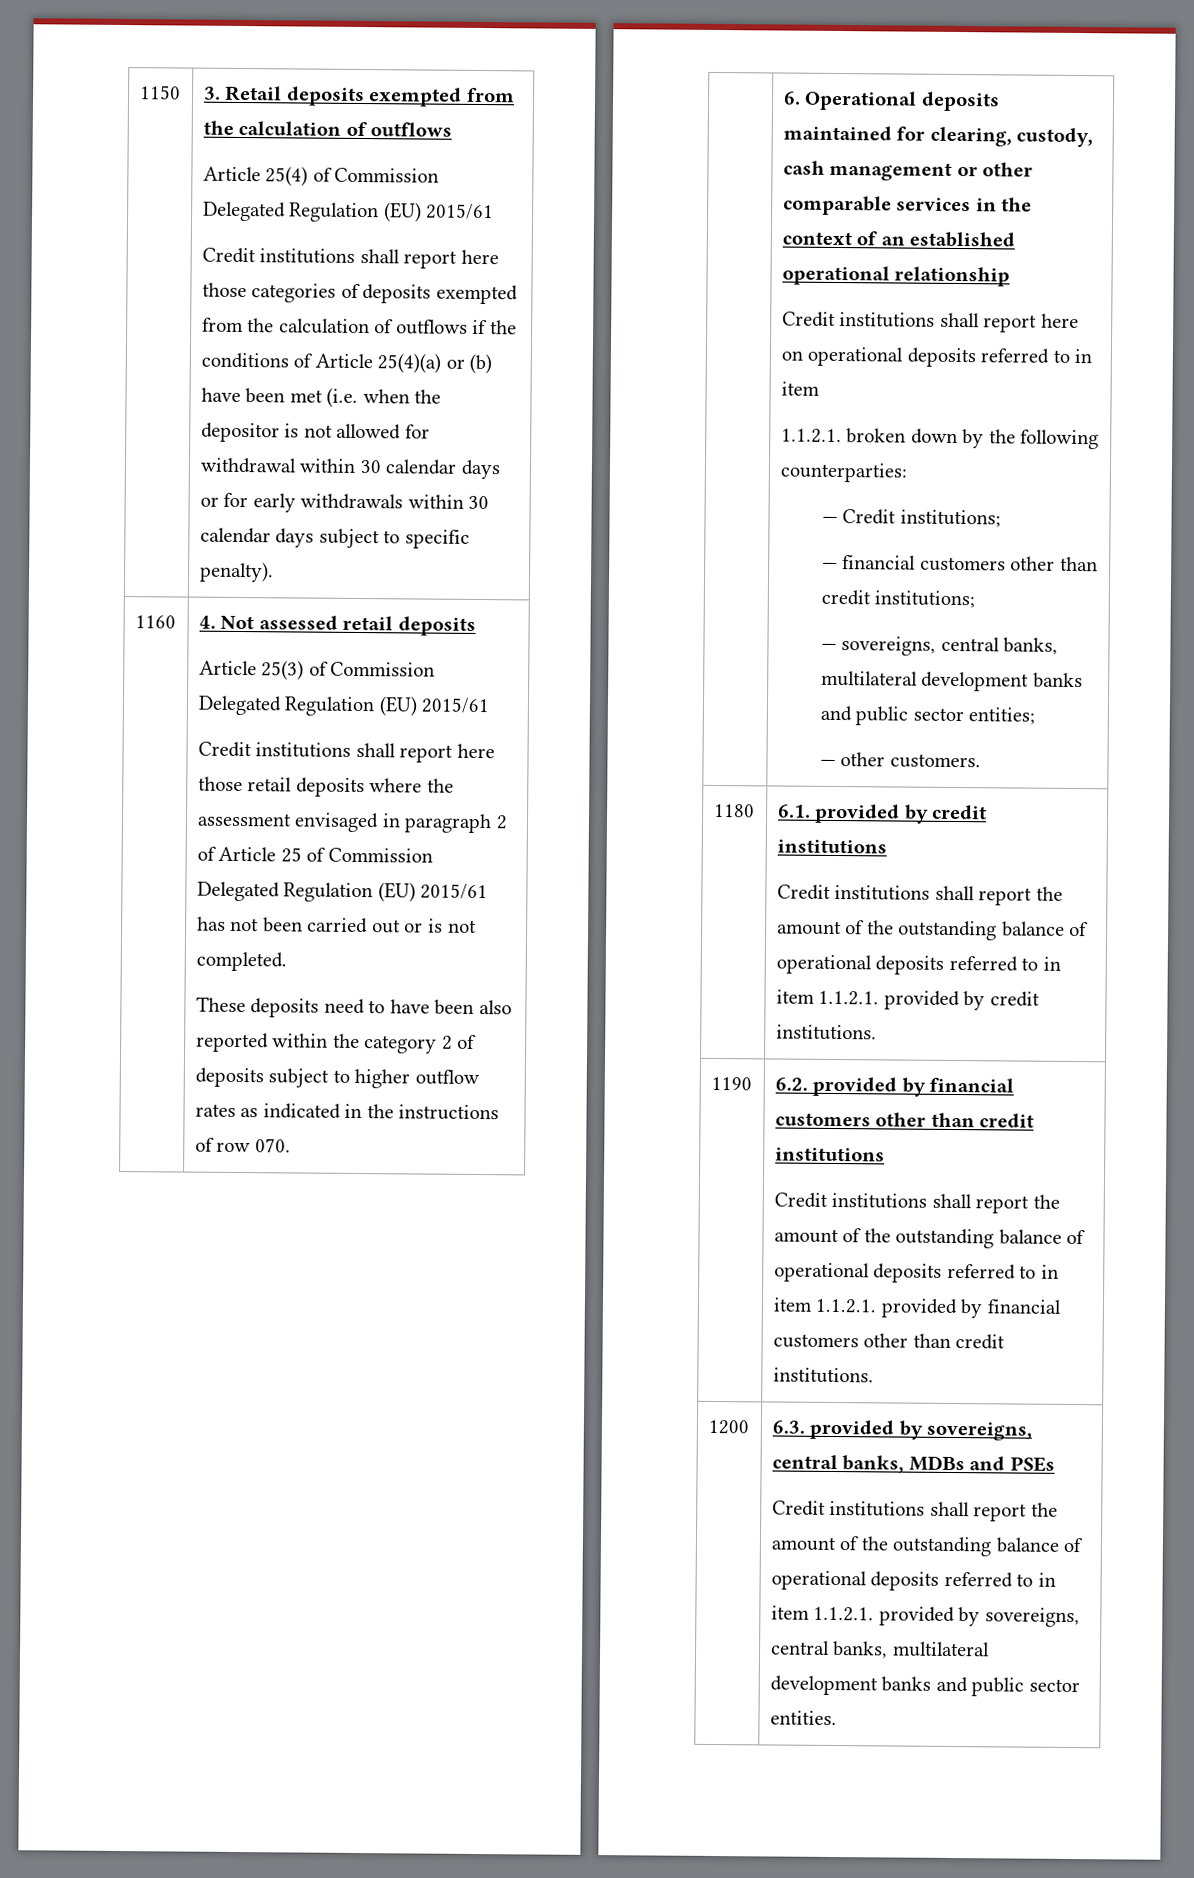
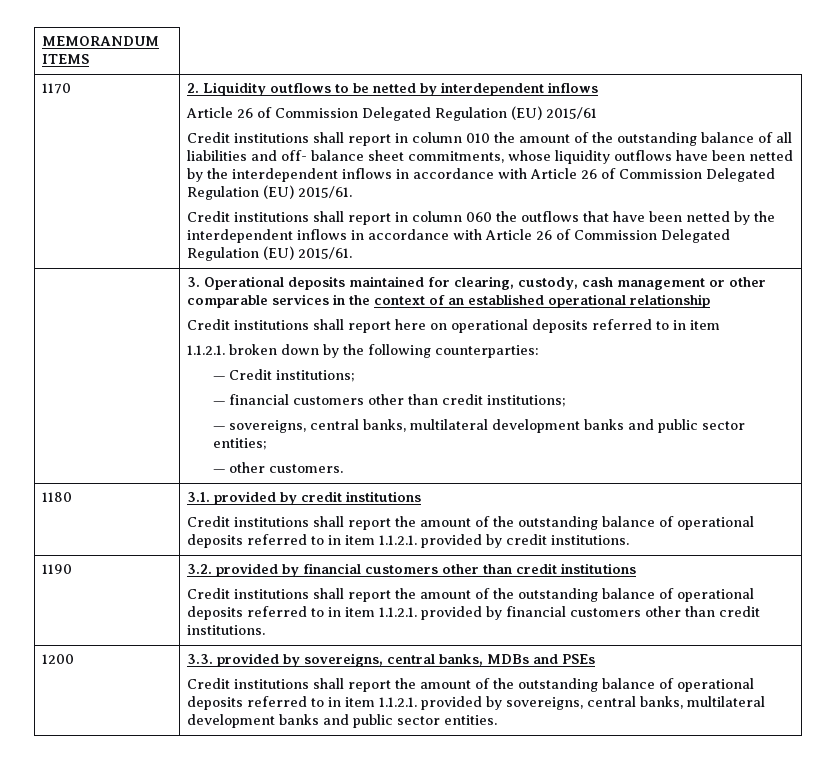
[139,85,181,100] [203,85,515,107] [202,120,453,137] [202,166,309,187] 1150 | 3. Retail deposits exempted from the calculation of outflows // Article 25(4) -> [42,36,160,46] [42,54,90,64] [42,83,72,94] [187,82,599,96] [186,107,254,118] MEMORANDUM ITEMS // 1170 | 2. Liquidity outflows to be netted by interdependent inflows // Article 26
[460,249,499,265] [201,282,518,305] [201,317,517,335] [200,352,493,375] [200,387,442,408] [200,422,430,443] [199,457,501,480] [199,492,490,513] [199,527,470,549] [198,561,274,583] [134,615,176,629] [198,615,476,636] [198,660,436,681] [197,695,491,717] [197,741,495,763] [197,776,454,798] [196,812,508,834] [196,846,433,863] [196,881,489,903] [196,916,477,934] [195,951,287,972] [195,996,512,1018] [195,1032,478,1054] [194,1067,480,1089] [194,1103,500,1121] [194,1137,291,1153] [782,91,801,105] here those categories of deposits exempted from the calculation of outflows if the conditions of Article 25(4)(a) or (b) have been met (i.e. when the depositor is not allowed for withdrawal within 30 calendar days or for early withdrawals within 30 calendar days subject to specific penalty). // 1160 | 4. Not assessed retail deposits // Article 25(3) of Commission Delegated Regulation (EU) 2015/61 // Credit institutions shall report here those retail deposits where the assessment envisaged in paragraph 2 of Article 25 of Commission Delegated Regulation (EU) 2015/61 has not been carried out or is not completed. // These deposits need to have been also reported within the category 2 of deposits subject to higher outflow rates as indicated in the instructions of row 070. // | 6. -> [395,132,793,146] [187,150,794,164] [187,168,776,182] [187,185,353,200] [187,211,776,225] [187,229,731,243] [187,246,353,261] [187,277,201,287] in column 010 the amount of the outstanding balance of all liabilities and off- balance sheet commitments, whose liquidity outflows have been netted by the interdependent inflows in accordance with Article 26 of Commission Delegated Regulation (EU) 2015/61. // Credit institutions shall report in column 060 the outflows that have been netted by the interdependent inflows in accordance with Article 26 of Commission Delegated Regulation (EU) 2015/61. // | 3.
[777,804,811,818] 6.1. -> [187,492,211,502] 3.1.
[774,1077,808,1091] 6.2. -> [187,564,213,574] 3.2.
[771,1420,805,1434] 6.3. -> [187,654,214,664] 3.3.

